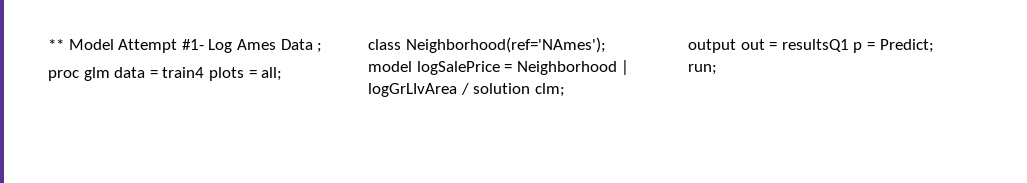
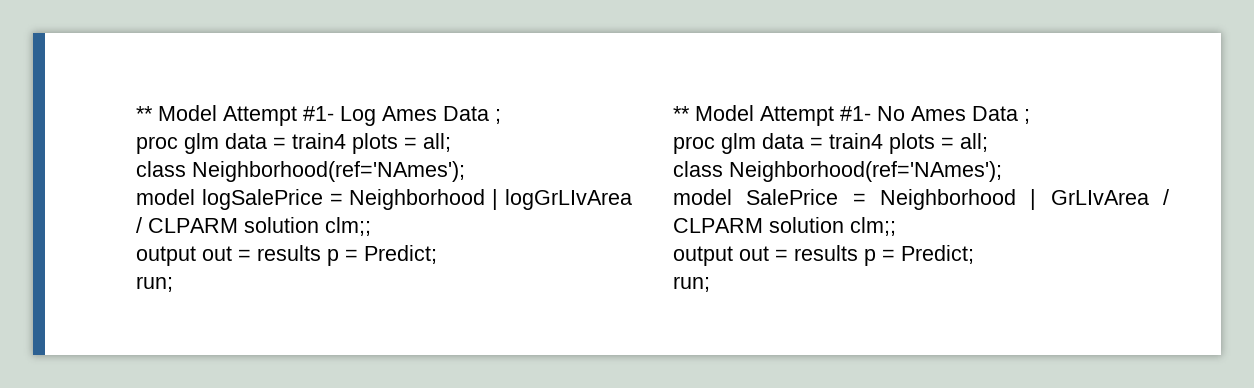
[473,83,565,97] [688,39,934,53] [688,64,717,75] solution clm; // output out = resultsQ1 p = Predict; // run; -> [148,217,371,236] [136,245,437,266] [136,276,173,292] [673,105,1030,126] [673,133,988,154] [673,161,1002,182] [673,189,1169,210] [673,217,896,236] [673,245,974,266] [673,276,710,292] CLPARM solution clm;; // output out = results p = Predict; // run; // ** Model Attempt #1- No Ames Data ; // proc glm data = train4 plots = all; // class Neighborhood(ref='NAmes'); // model SalePrice = Neighborhood | GrLIvArea / CLPARM solution clm;; // output out = results p = Predict; // run;

